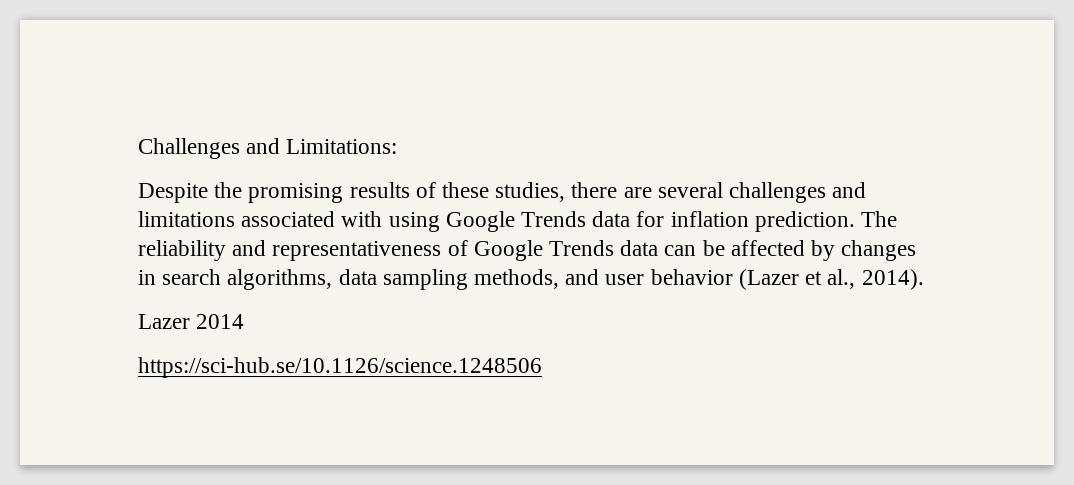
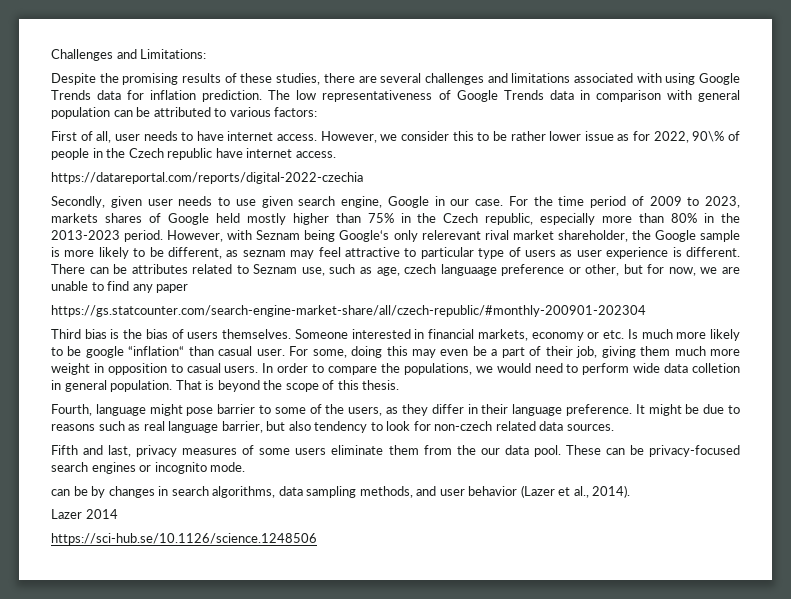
[138,240,267,261] reliability and -> [296,90,317,100] low
[664,240,805,256] can be affected -> [579,90,741,102] [51,107,318,119] [51,131,740,143] [51,148,336,160] [51,172,363,184] [51,196,740,208] [51,213,741,225] [51,230,740,242] [51,247,740,259] [51,264,740,276] [51,281,189,293] [51,305,646,317] [51,329,740,341] [51,346,740,358] [51,363,741,375] [51,380,400,392] [51,404,741,416] [51,421,614,433] [51,445,740,457] [51,462,246,474] [51,486,88,496] in comparison with general population can be attributed to various factors: // First of all, user needs to have internet access. However, we consider this to be rather lower issue as for 2022, 90\% of people in the Czech republic have internet access. // https://datareportal.com/reports/digital-2022-czechia // Secondly, given user needs to use given search engine, Google in our case. For the time period of 2009 to 2023, markets shares of Google held mostly higher than 75% in the Czech republic, especially more than 80% in the 2013-2023 period. However, with Seznam being Google‘s only relerevant rival market shareholder, the Google sample is more likely to be different, as seznam may feel attractive to particular type of users as user experience is different. There can be attributes related to Seznam use, such as age, czech languaage preference or other, but for now, we are unable to find any paper // https://gs.statcounter.com/search-engine-market-share/all/czech-republic/#monthly-200901-202304 // Third bias is the bias of users themselves. Someone interested in financial markets, economy or etc. Is much more likely to be google “inflation“ than casual user. For some, doing this may even be a part of their job, giving them much more weight in opposition to casual users. In order to compare the populations, we would need to perform wide data colletion in general population. That is beyond the scope of this thesis. // Fourth, language might pose barrier to some of the users, as they differ in their language preference. It might be due to reasons such as real language barrier, but also tendency to look for non-czech related data sources. // Fifth and last, privacy measures of some users eliminate them from the our data pool. These can be privacy-focused search engines or incognito mode. // can be

